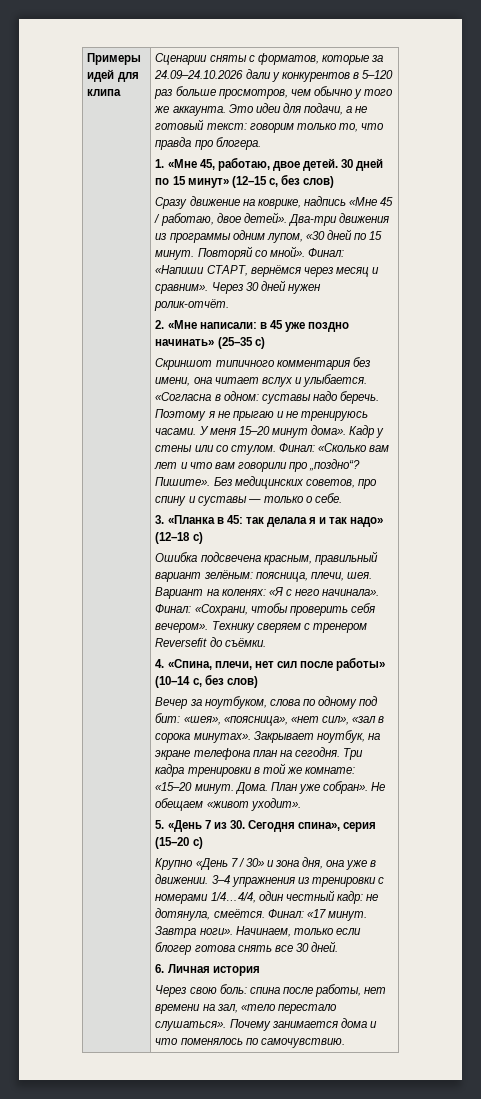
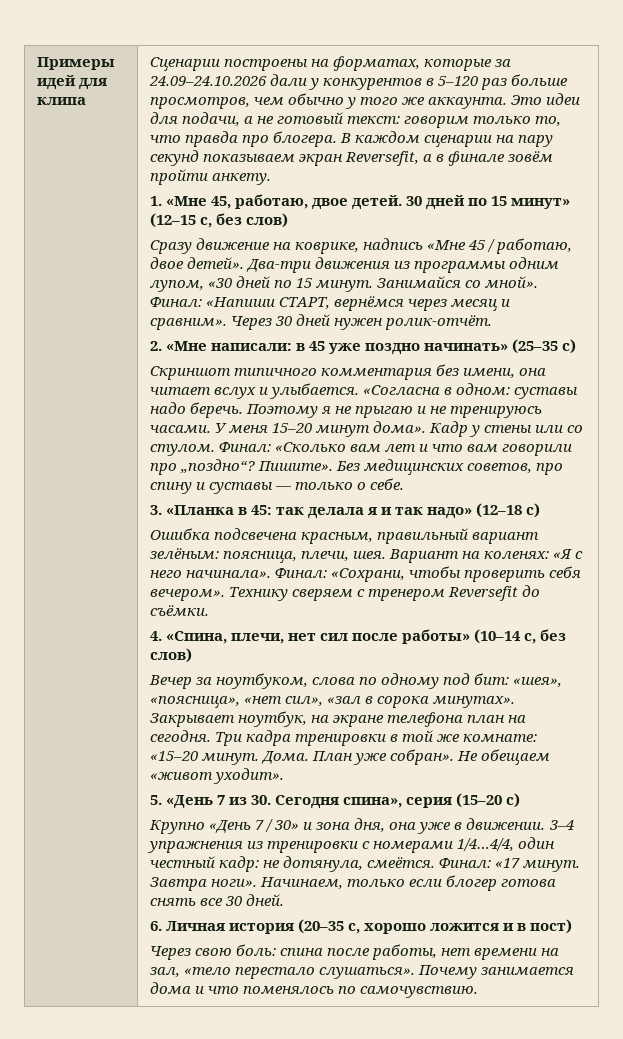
[209,53,319,65] сняты с форматов, -> [223,56,421,71] построены на форматах,
(261, 143) none -> [340,131,554,147] [149,150,554,166] [149,169,271,185] В каждом сценарии на пару секунд показываем экран Reversefit, а в финале зовём пройти анкету.
[197,246,253,260] Повторяй -> [377,276,462,288] Занимайся
(260, 971) none -> [298,919,573,934] (20–35 с, хорошо ложится и в пост)

